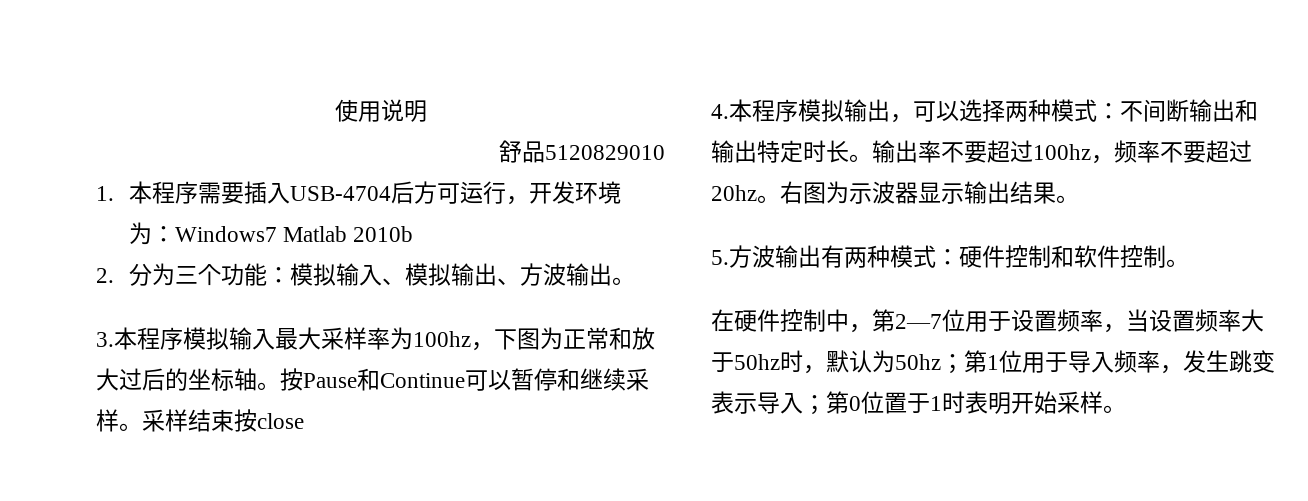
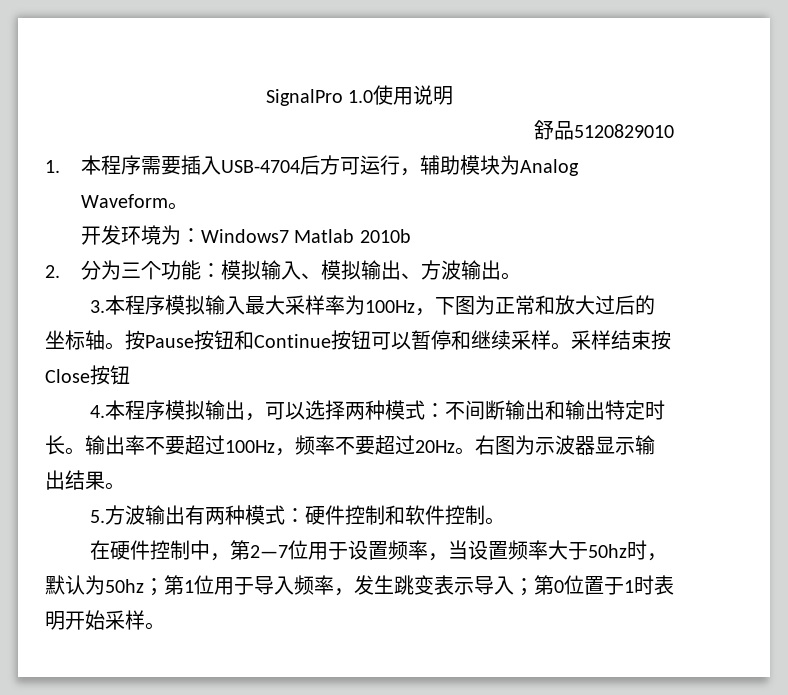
(334, 110) none -> [265,89,374,106] SignalPro 1.0
(529, 200) none -> [419,155,579,176] [80,194,188,210] 辅助模块为Analog Waveform。 //
[413,331,471,347] 100hz -> [365,300,416,313] 100Hz
[357,368,465,391] 和Continue -> [194,330,371,350] 按钮和Continue按钮
[257,413,304,429] close -> [45,365,130,385] Close按钮
[1033,144,1091,160] 100hz -> [225,440,275,453] 100Hz
[711,185,757,201] 20hz -> [415,440,455,453] 20Hz

